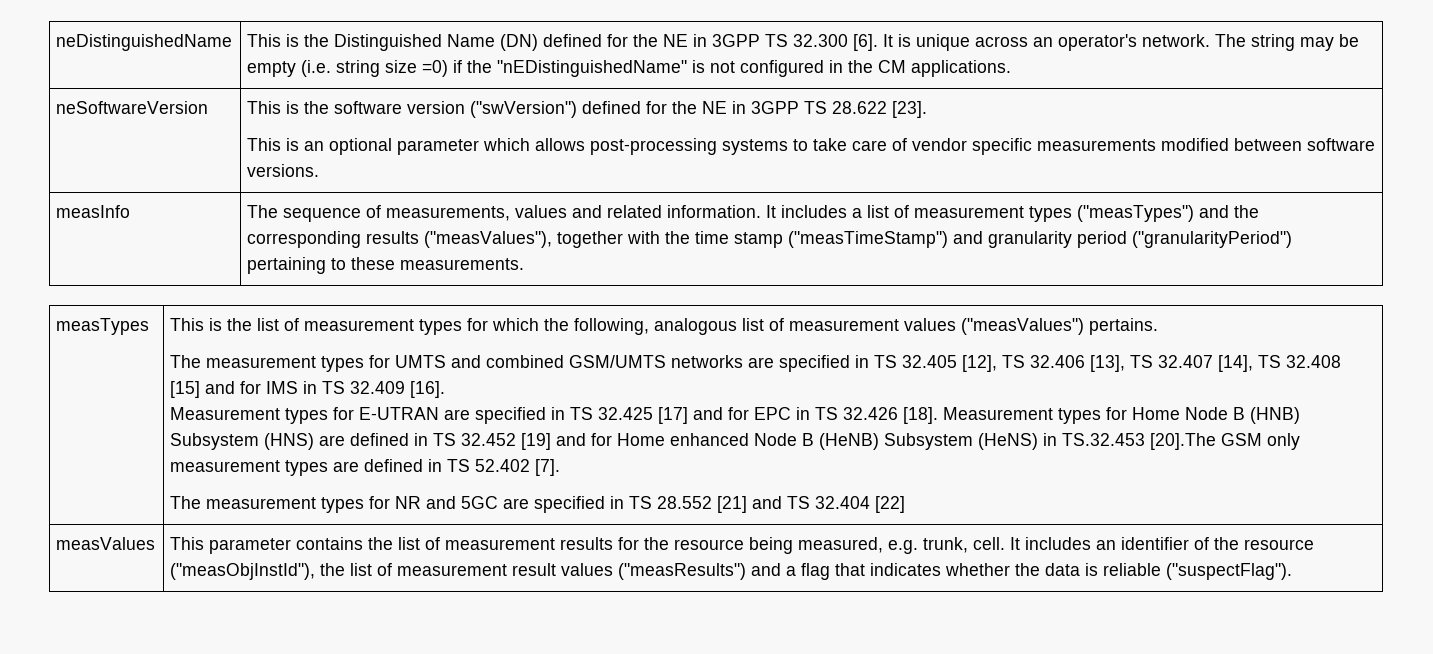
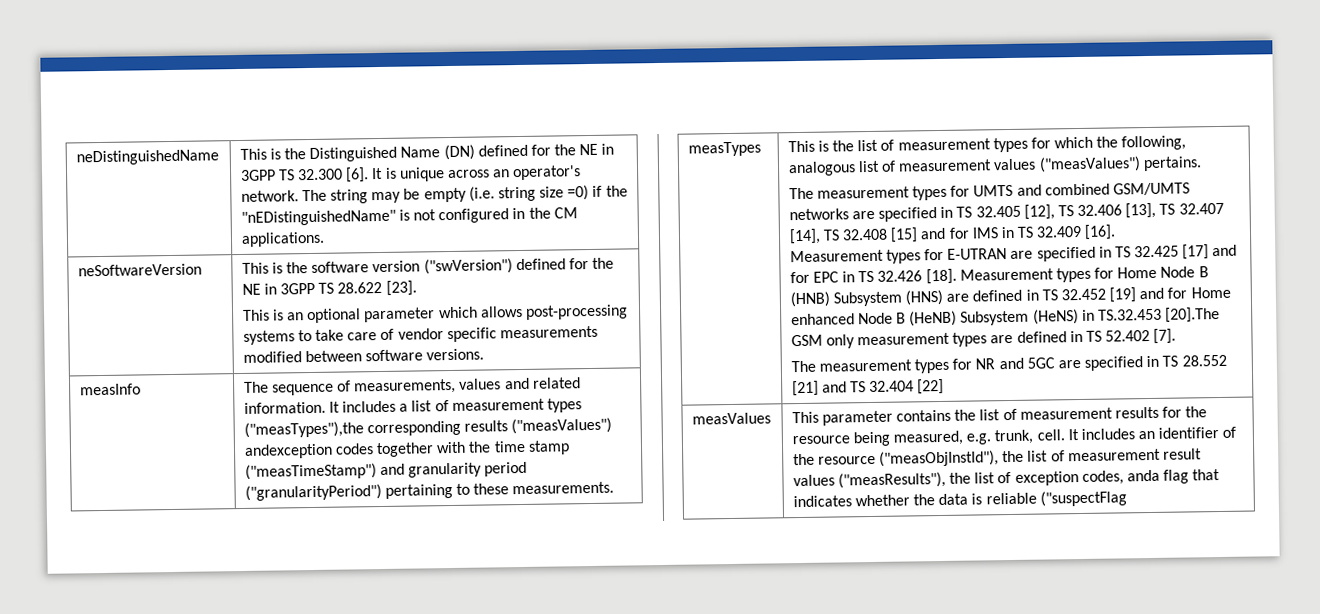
[1077,205,1260,222] [247,231,553,248] ("measTypes") and the corresponding results ("measValues"), -> [243,417,613,438] [243,443,374,459] ("measTypes"),the corresponding results ("measValues") andexception codes
[618,563,797,580] ("measResults") and a -> [837,469,1160,489] ("measResults"), the list of exception codes, anda
[1166,563,1293,580] ("suspectFlag"). -> [1039,490,1127,507] ("suspectFlag

